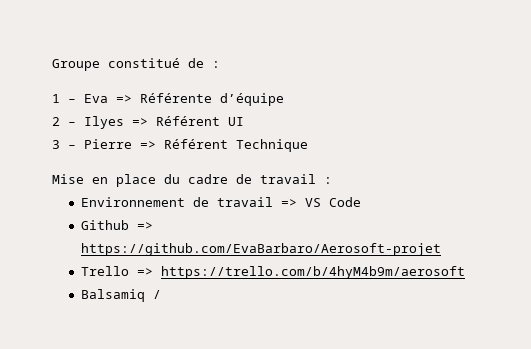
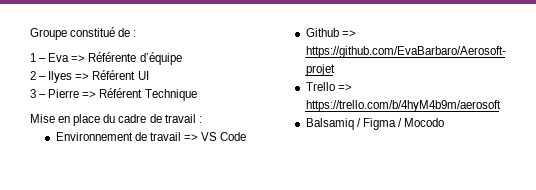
(161, 294) none -> [362,118,444,130] Figma / Mocodo

